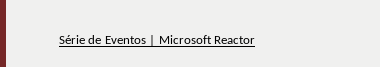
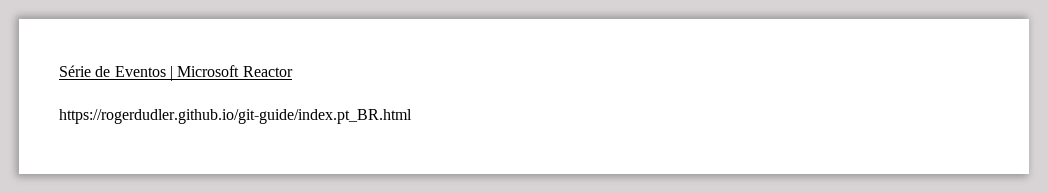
(255, 40) none -> [59,109,412,124] // https://rogerdudler.github.io/git-guide/index.pt_BR.html

